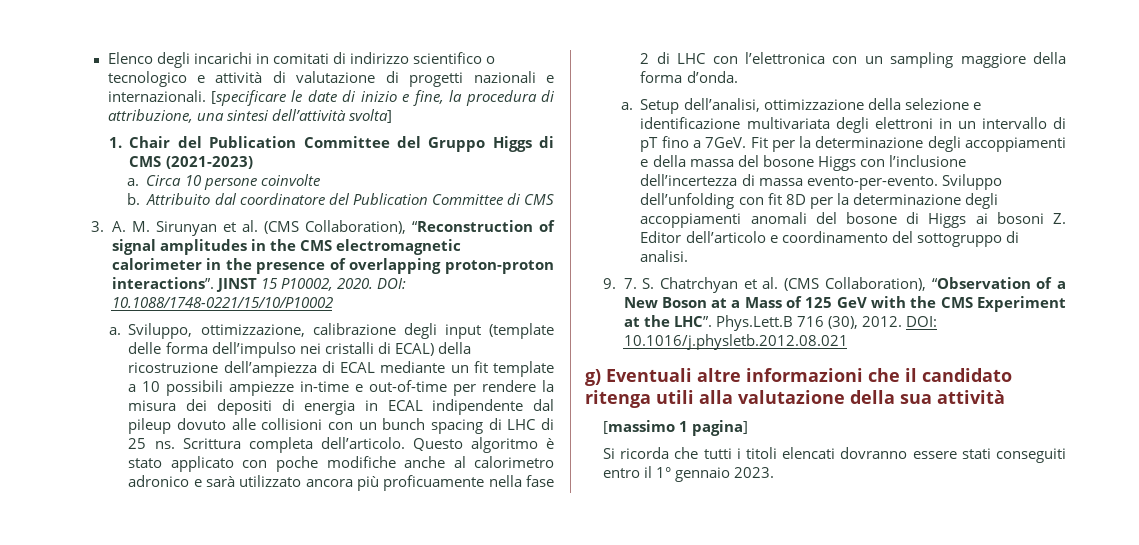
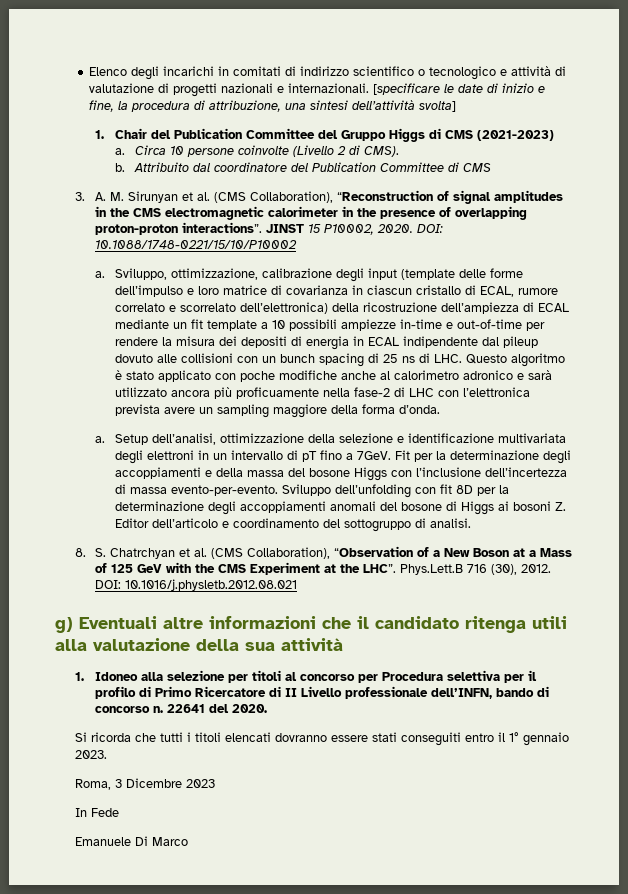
(320, 180) none -> [293,145,400,157] (Livello 2 di CMS).
[165,342,434,358] forma dell’impulso nei cristalli di ECAL) -> [490,268,524,278] [115,285,559,297] [115,302,329,314] forme dell’impulso e loro matrice di covarianza in ciascun cristallo di ECAL, rumore correlato e scorrelato dell’elettronica)
[507,418,554,430] [128,437,405,453] LHC di 25 ns. Scrittura completa dell’articolo. -> [383,353,463,363] 25 ns di LHC.
[526,475,554,487] [640,53,650,64] fase 2 -> [354,387,391,397] fase-2
[832,56,858,64] con -> [115,404,196,416] prevista avere
[602,278,637,289] 9. 7. -> [75,548,87,557] 8.
[602,420,749,436] [massimo 1 pagina] -> [75,670,538,683] [95,686,550,699] [95,704,268,713] 1. Idoneo alla selezione per titoli al concorso per Procedura selettiva per il profilo di Primo Ricercatore di II Livello professionale dell’INFN, bando di concorso n. 22641 del 2020.
(775, 472) none -> [75,778,216,790] [75,808,120,817] [75,836,189,846] // Roma, 3 Dicembre 2023 // In Fede // Emanuele Di Marco

